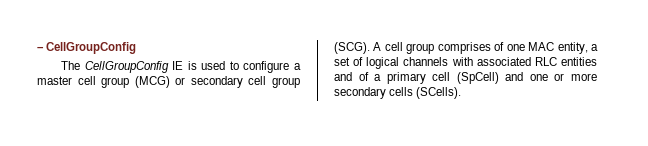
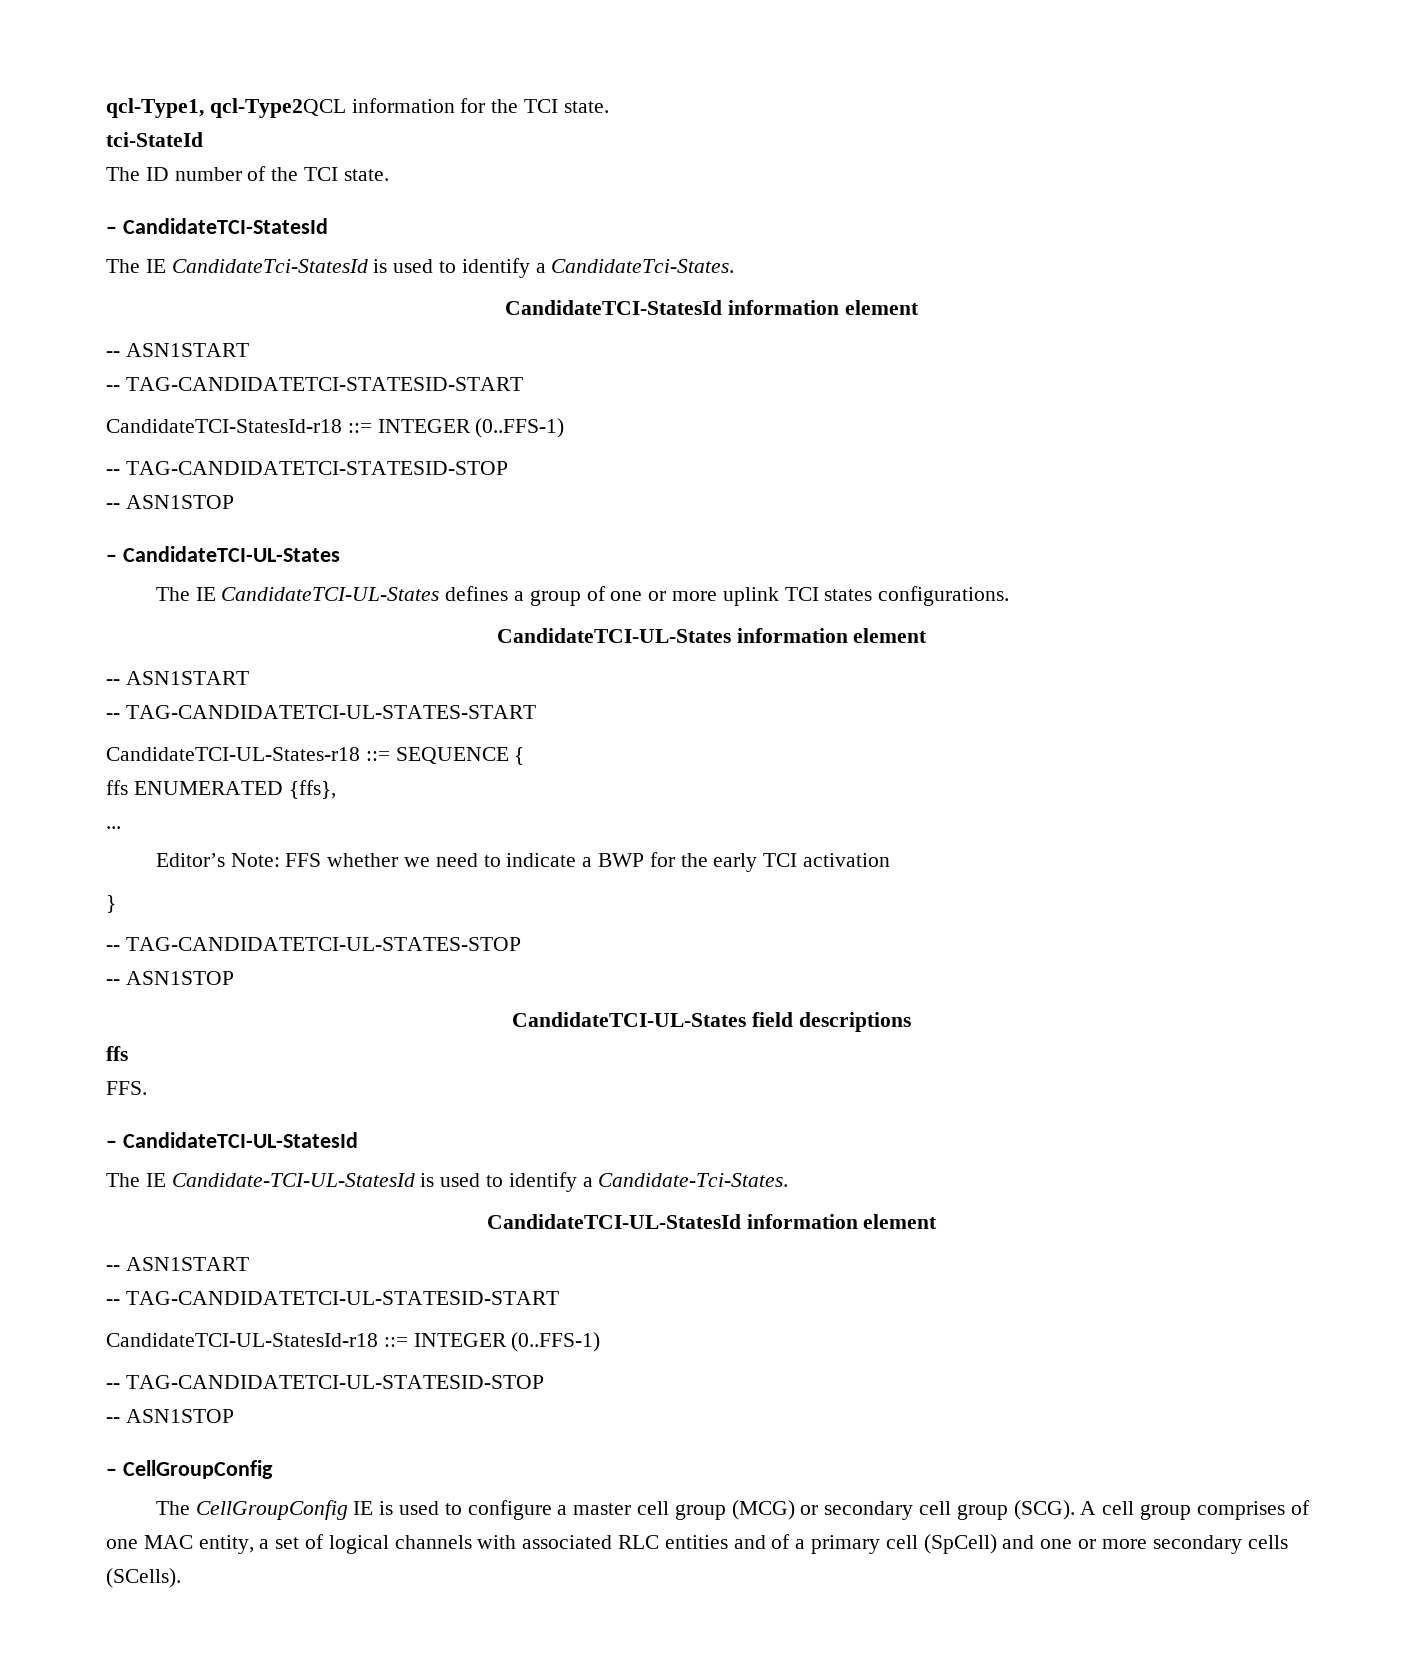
(37, 48) none -> [106,98,609,118] [106,132,203,147] [106,166,389,181] [106,218,328,234] [106,258,735,278] [505,300,919,315] [106,343,249,357] [106,377,523,391] [106,418,565,438] [106,461,508,475] [106,495,234,509] [106,546,340,562] [155,586,1010,606] [496,628,928,643] [106,671,249,685] [106,705,536,719] [106,747,525,765] [106,780,336,799] [106,826,121,829] [155,852,891,872] [106,895,116,913] [106,937,521,951] [106,971,234,985] [512,1012,911,1032] [106,1046,128,1061] [106,1081,147,1095] [106,1132,358,1148] [106,1172,789,1192] [486,1214,938,1229] [106,1257,249,1271] [106,1291,559,1305] [106,1332,601,1352] [106,1375,544,1389] [106,1409,234,1423] qcl-Type1, qcl-Type2QCL information for the TCI state. // tci-StateId // The ID number of the TCI state. // – CandidateTCI-StatesId // The IE CandidateTci-StatesId is used to identify a CandidateTci-States. // CandidateTCI-StatesId information element // -- ASN1START // -- TAG-CANDIDATETCI-STATESID-START // CandidateTCI-StatesId-r18 ::= INTEGER (0..FFS-1) // -- TAG-CANDIDATETCI-STATESID-STOP // -- ASN1STOP // – CandidateTCI-UL-States // The IE CandidateTCI-UL-States defines a group of one or more uplink TCI states configurations. // CandidateTCI-UL-States information element // -- ASN1START // -- TAG-CANDIDATETCI-UL-STATES-START // CandidateTCI-UL-States-r18 ::= SEQUENCE { // ffs ENUMERATED {ffs}, // ... // Editor’s Note: FFS whether we need to indicate a BWP for the early TCI activation // } // -- TAG-CANDIDATETCI-UL-STATES-STOP // -- ASN1STOP // CandidateTCI-UL-States field descriptions // ffs // FFS. // – CandidateTCI-UL-StatesId // The IE Candidate-TCI-UL-StatesId is used to identify a Candidate-Tci-States. // CandidateTCI-UL-StatesId information element // -- ASN1START // -- TAG-CANDIDATETCI-UL-STATESID-START // CandidateTCI-UL-StatesId-r18 ::= INTEGER (0..FFS-1) // -- TAG-CANDIDATETCI-UL-STATESID-STOP // -- ASN1STOP //

